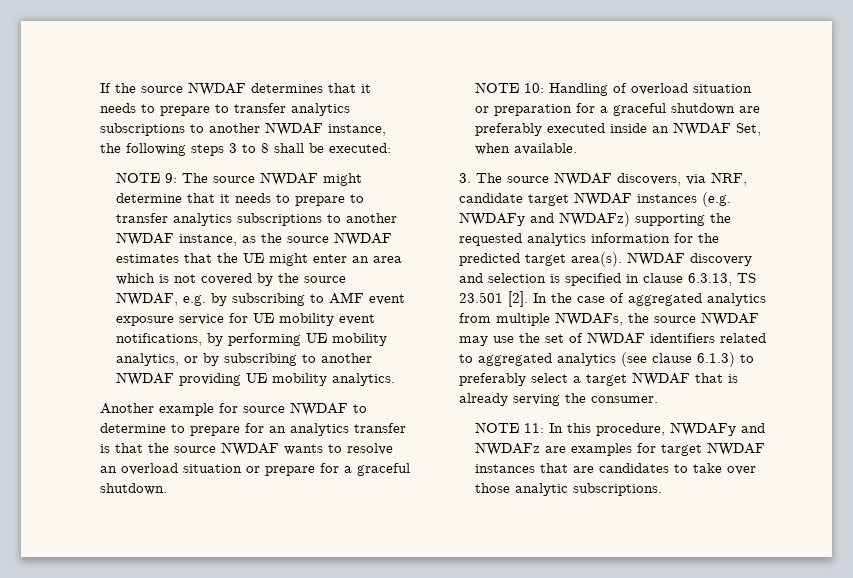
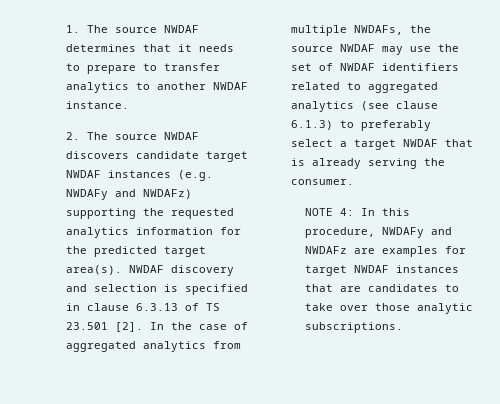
[99,83,136,93] If the -> [65,25,108,33] 1. The
[99,122,386,136] [99,143,391,156] [116,172,363,186] [116,193,365,206] [116,213,398,226] [116,232,393,246] [116,253,403,266] [116,273,347,286] [116,292,406,306] [116,313,376,326] [116,333,388,346] [116,353,373,366] [116,372,396,386] [99,402,367,416] [99,423,406,436] [99,442,393,456] [99,463,410,476] [99,483,167,495] [475,82,753,96] [475,103,761,116] [475,122,762,136] [475,143,578,155] [458,172,747,186] subscriptions to another NWDAF instance, the following steps 3 to 8 shall be executed: // NOTE 9: The source NWDAF might determine that it needs to prepare to transfer analytics subscriptions to another NWDAF instance, as the source NWDAF estimates that the UE might enter an area which is not covered by the source NWDAF, e.g. by subscribing to AMF event exposure service for UE mobility event notifications, by performing UE mobility analytics, or by subscribing to another NWDAF providing UE mobility analytics. // Another example for source NWDAF to determine to prepare for an analytics transfer is that the source NWDAF wants to resolve an overload situation or prepare for a graceful shutdown. // NOTE 10: Handling of overload situation or preparation for a graceful shutdown are preferably executed inside an NWDAF Set, when available. // 3. The source NWDAF discovers, via NRF, -> [135,82,248,90] [65,101,129,109] [65,132,199,140] [65,151,129,159] to another NWDAF instance. // 2. The source NWDAF discovers
[687,273,732,286] 6.3.13, -> [135,303,199,311] 6.3.13 of
[524,423,545,433] 11: -> [339,208,354,216] 4:

